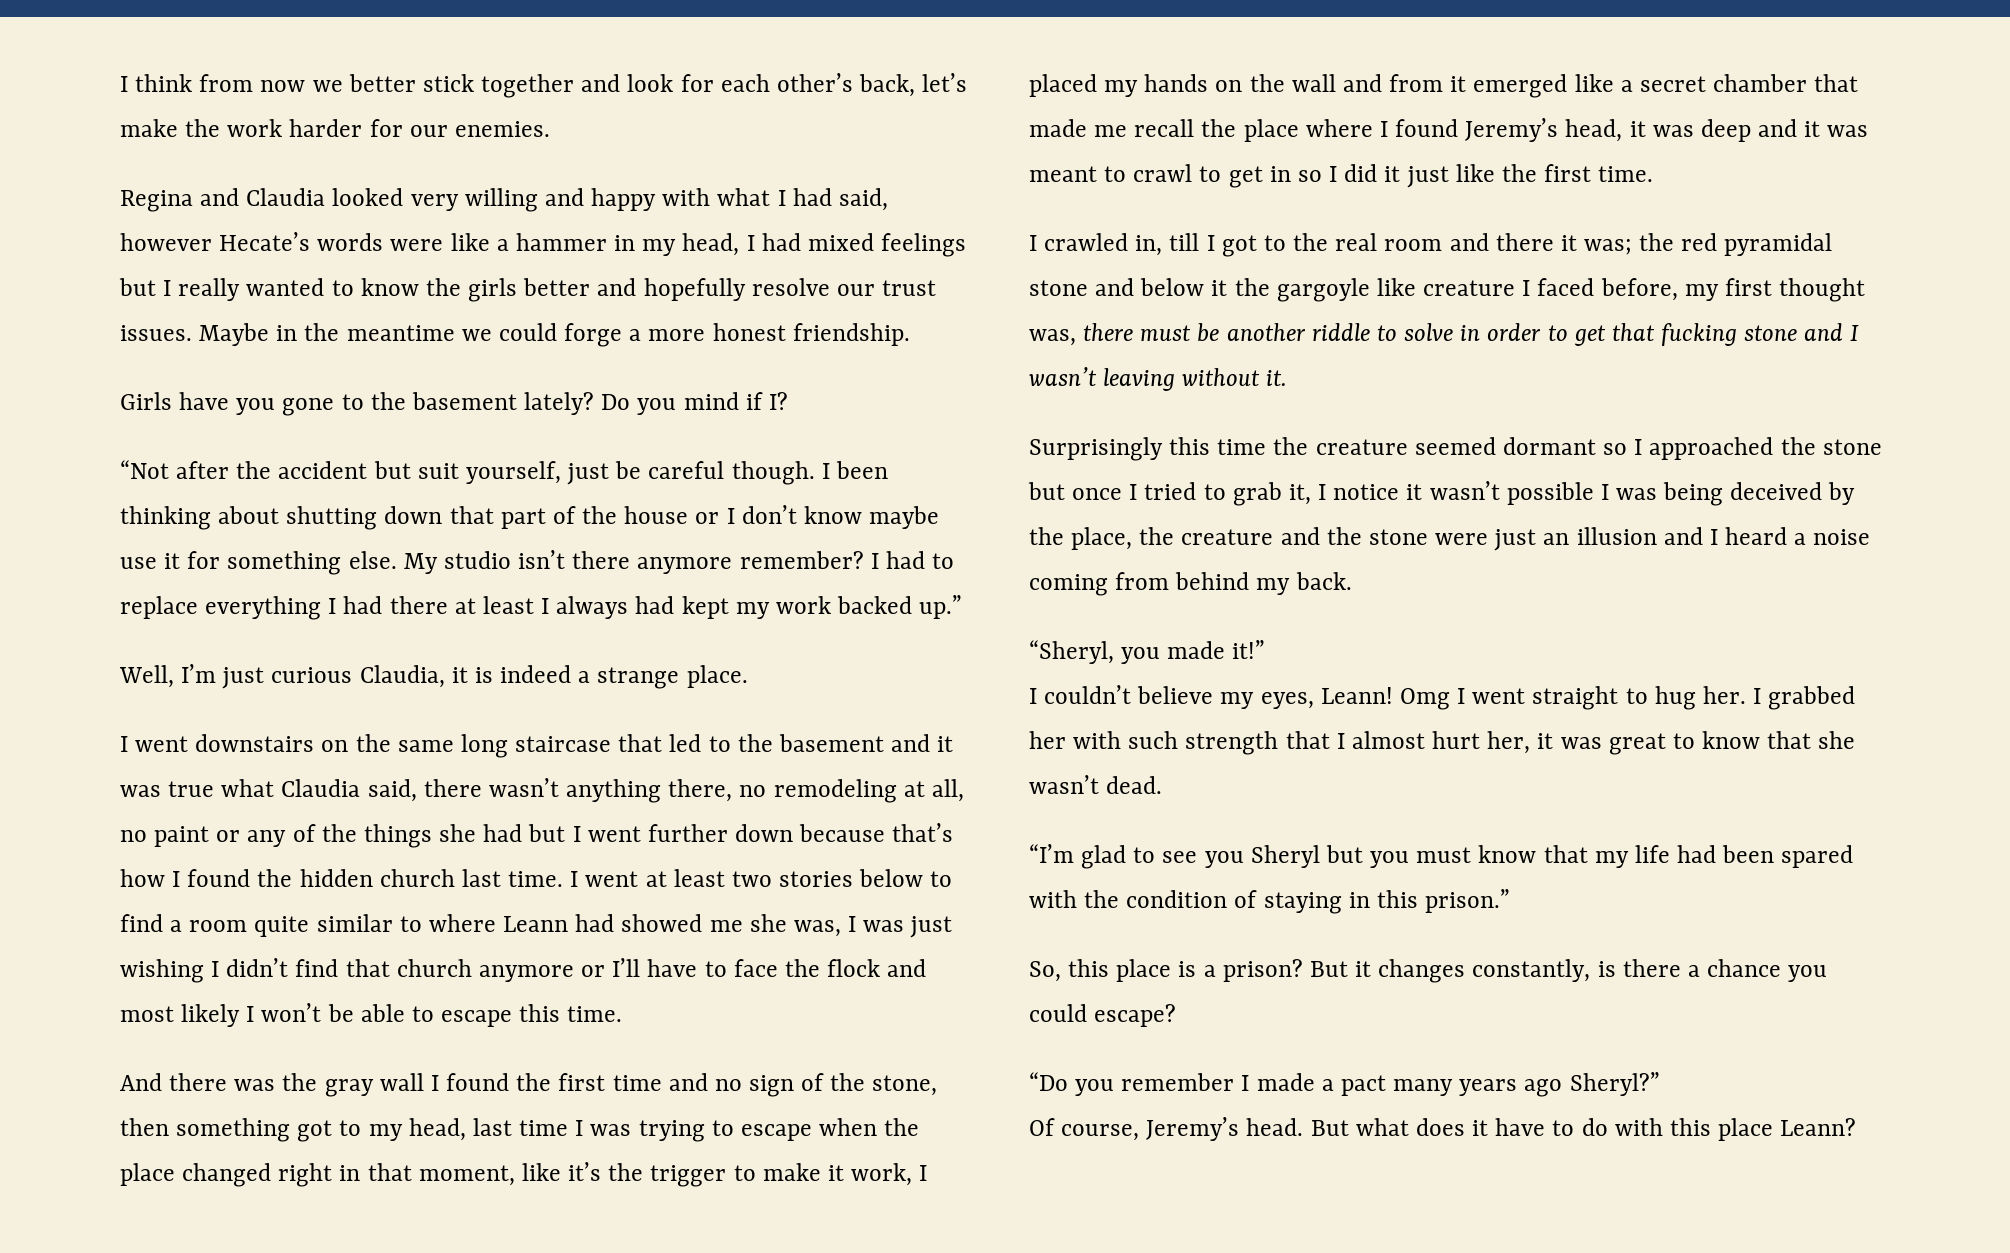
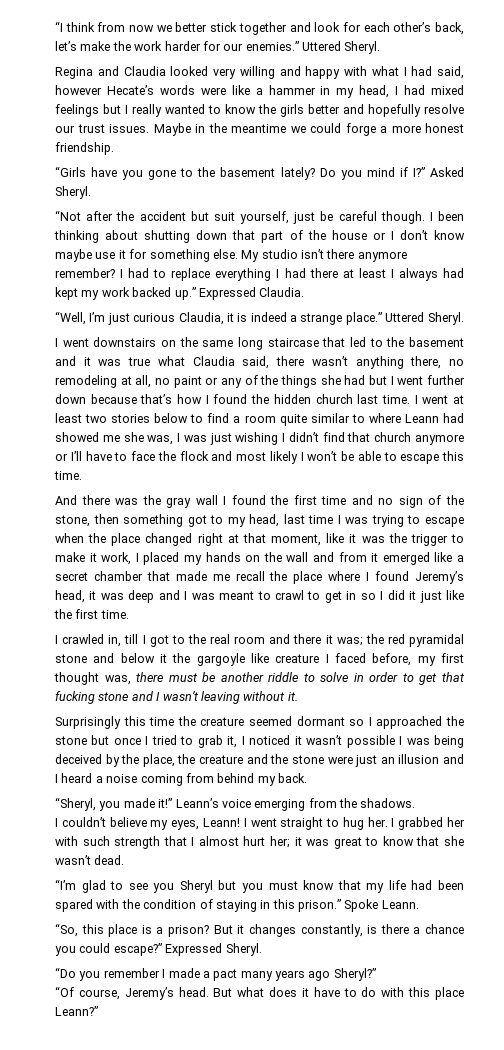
[120,76,128,92] I -> [55,21,63,32] “I
[454,121,550,137] enemies. -> [245,41,381,54] enemies.” Uttered Sheryl.
[120,392,172,410] Girls -> [55,166,86,177] “Girls
[768,392,788,410] I? -> [412,167,465,177] [55,186,91,199] I?” Asked Sheryl.
[119,665,174,688] // Well, -> [198,287,305,300] [55,311,86,325] Expressed Claudia. // “Well,
[686,665,748,688] place. -> [345,312,464,325] place.” Uttered Sheryl.
[339,1165,361,1181] in -> [227,534,239,543] at
[568,1162,602,1181] it’s -> [349,534,385,543] it was
[1804,121,1821,137] it -> [184,591,188,600] I
[1333,484,1400,500] notice -> [249,735,291,745] noticed
(1266, 649) none -> [175,798,416,811] Leann’s voice emerging from the shadows.
[1399,688,1450,710] Omg -> (240, 822) none
[1487,731,1531,754] her, -> [270,836,291,848] her;
[1029,961,1061,982] // So, -> [344,899,419,912] [55,923,78,937] Spoke Leann. // “So,
[1094,1004,1177,1027] escape? -> [113,943,262,956] escape?” Expressed Sheryl.
[1029,1118,1055,1136] Of -> [55,986,74,997] “Of
[1780,1118,1857,1136] Leann? -> [55,1006,98,1016] Leann?”

